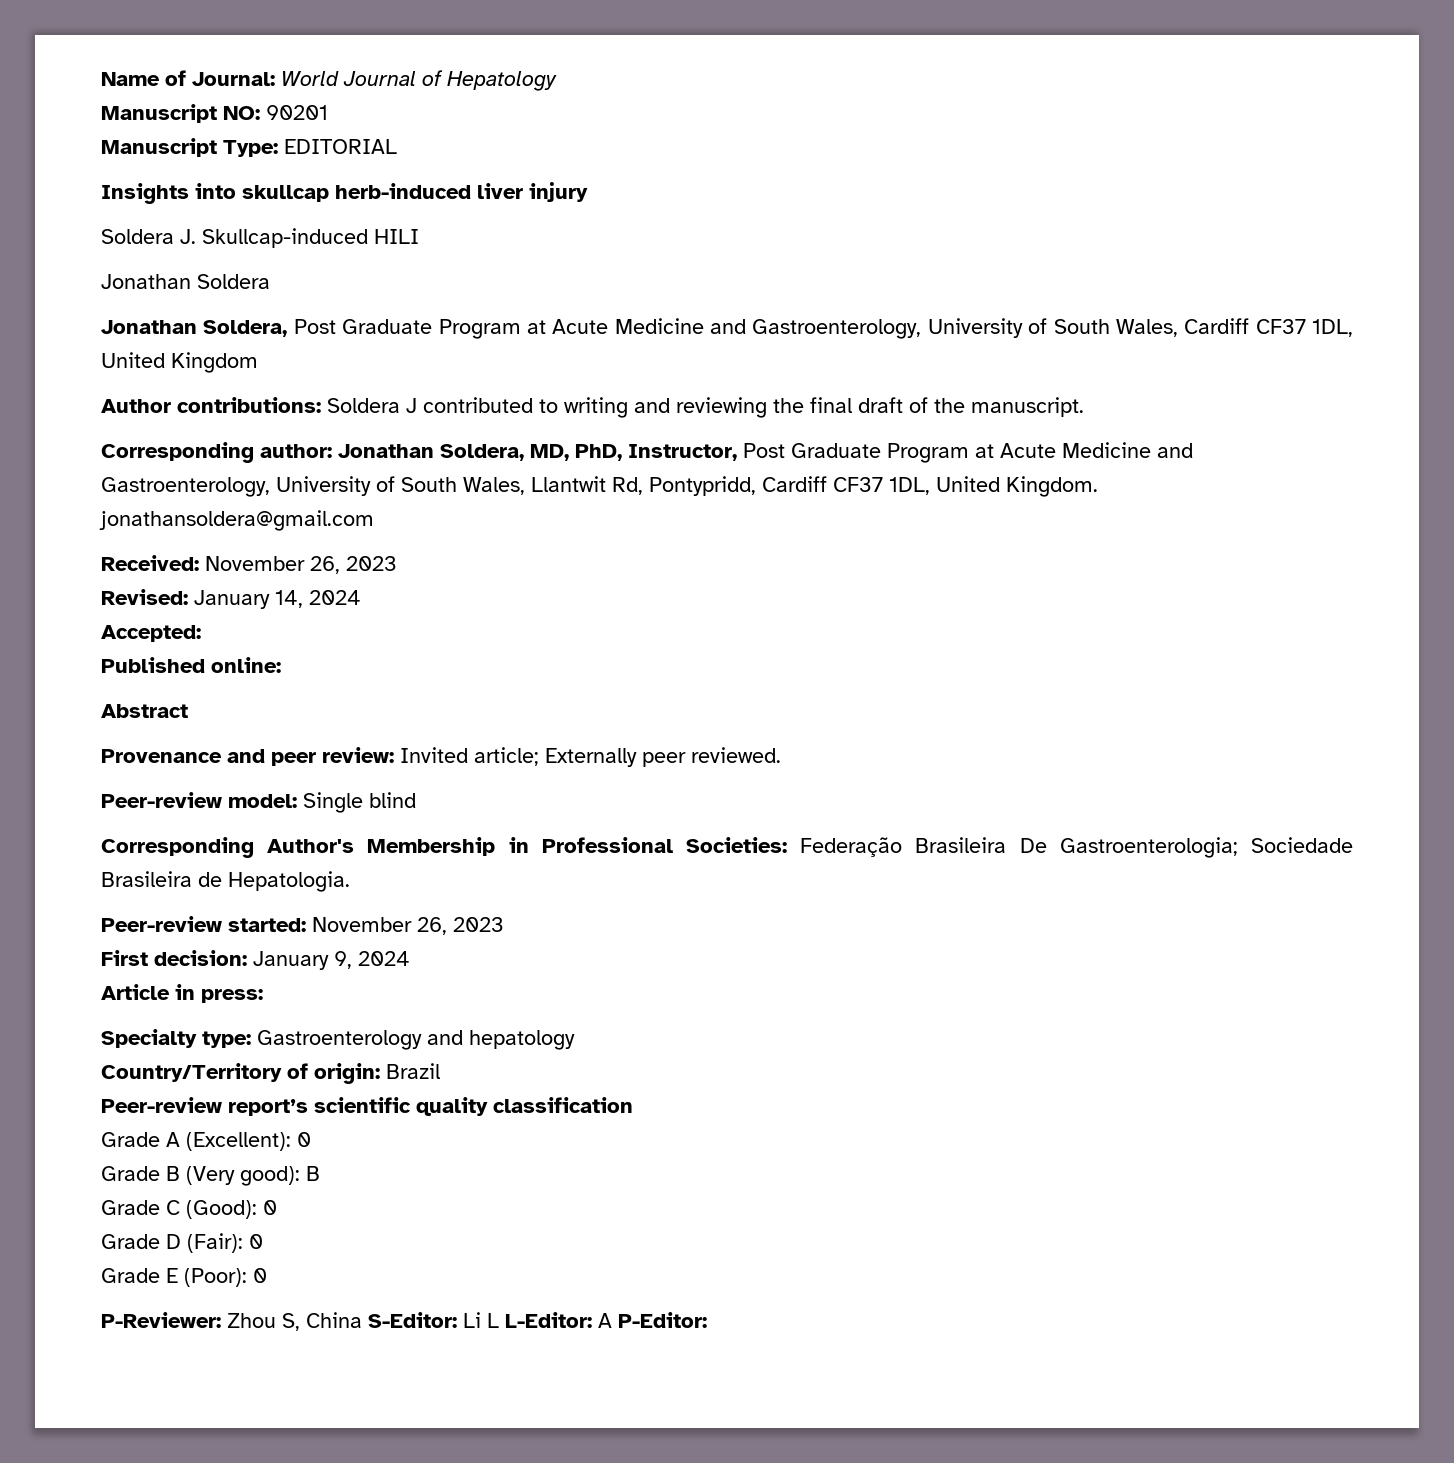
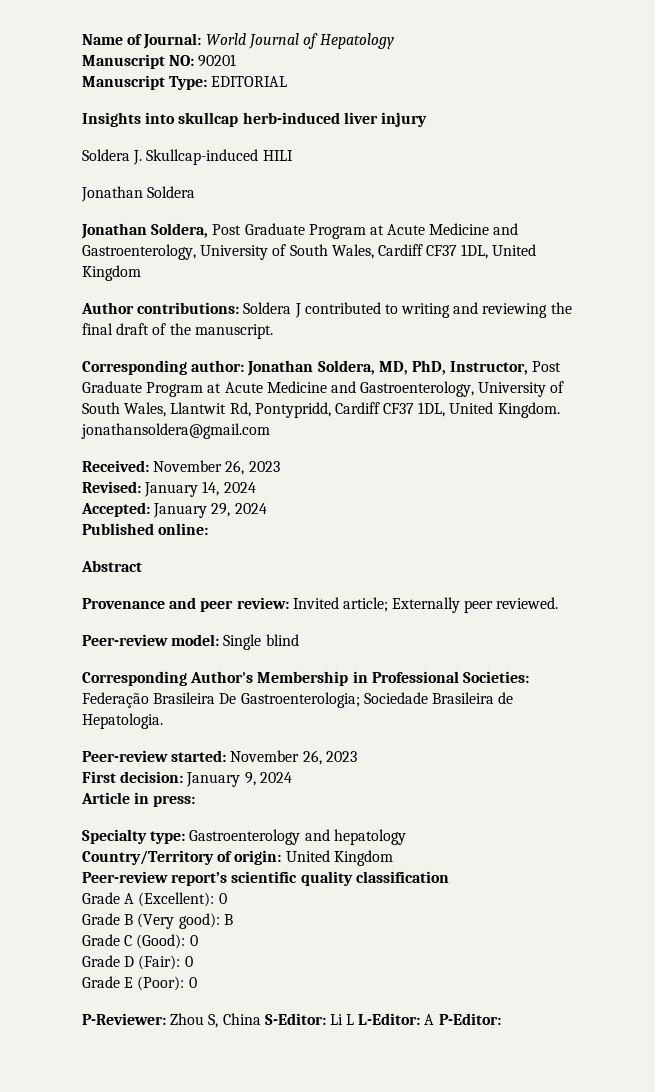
(201, 633) none -> [153,503,267,518] January 29, 2024
[386,1063,440,1079] Brazil -> [285,850,393,866] United Kingdom

